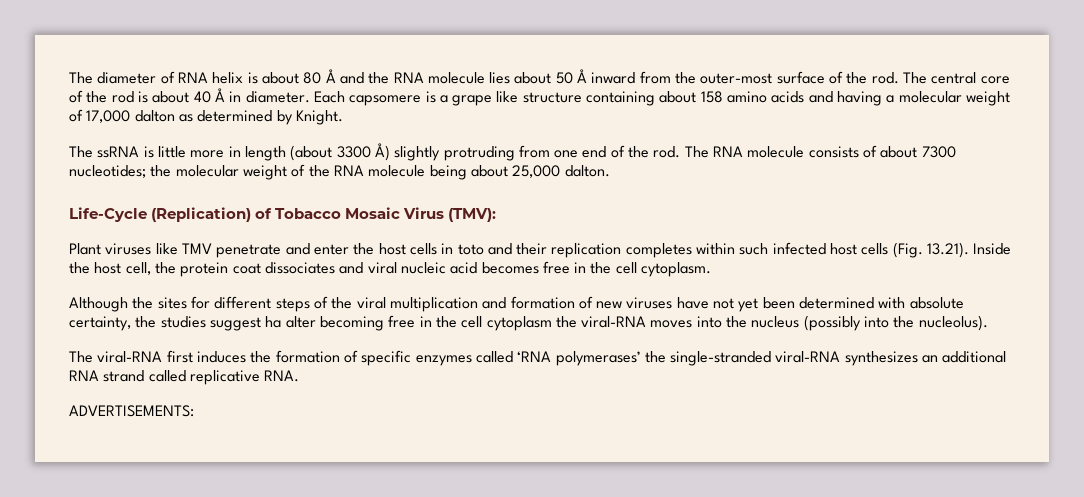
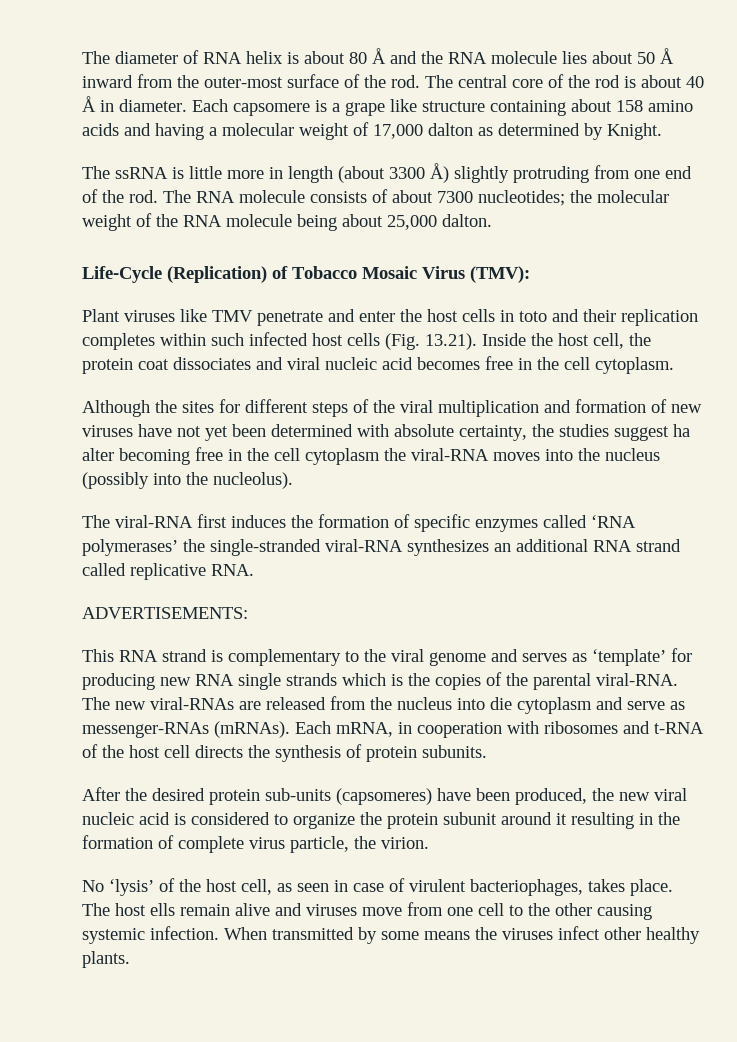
(194, 411) none -> [82,648,692,666] [82,672,678,690] [82,696,685,714] [82,721,704,738] [82,744,487,762] [82,787,687,805] [82,812,680,829] [82,835,429,853] [82,878,673,896] [82,902,652,920] [82,926,700,944] [82,951,130,968] // This RNA strand is complementary to the viral genome and serves as ‘template’ for producing new RNA single strands which is the copies of the parental viral-RNA. The new viral-RNAs are released from the nucleus into die cytoplasm and serve as messenger-RNAs (mRNAs). Each mRNA, in cooperation with ribosomes and t-RNA of the host cell directs the synthesis of protein subunits. // After the desired protein sub-units (capsomeres) have been produced, the new viral nucleic acid is considered to organize the protein subunit around it resulting in the formation of complete virus particle, the virion. // No ‘lysis’ of the host cell, as seen in case of virulent bacteriophages, takes place. The host ells remain alive and viruses move from one cell to the other causing systemic infection. When transmitted by some means the viruses infect other healthy plants.

